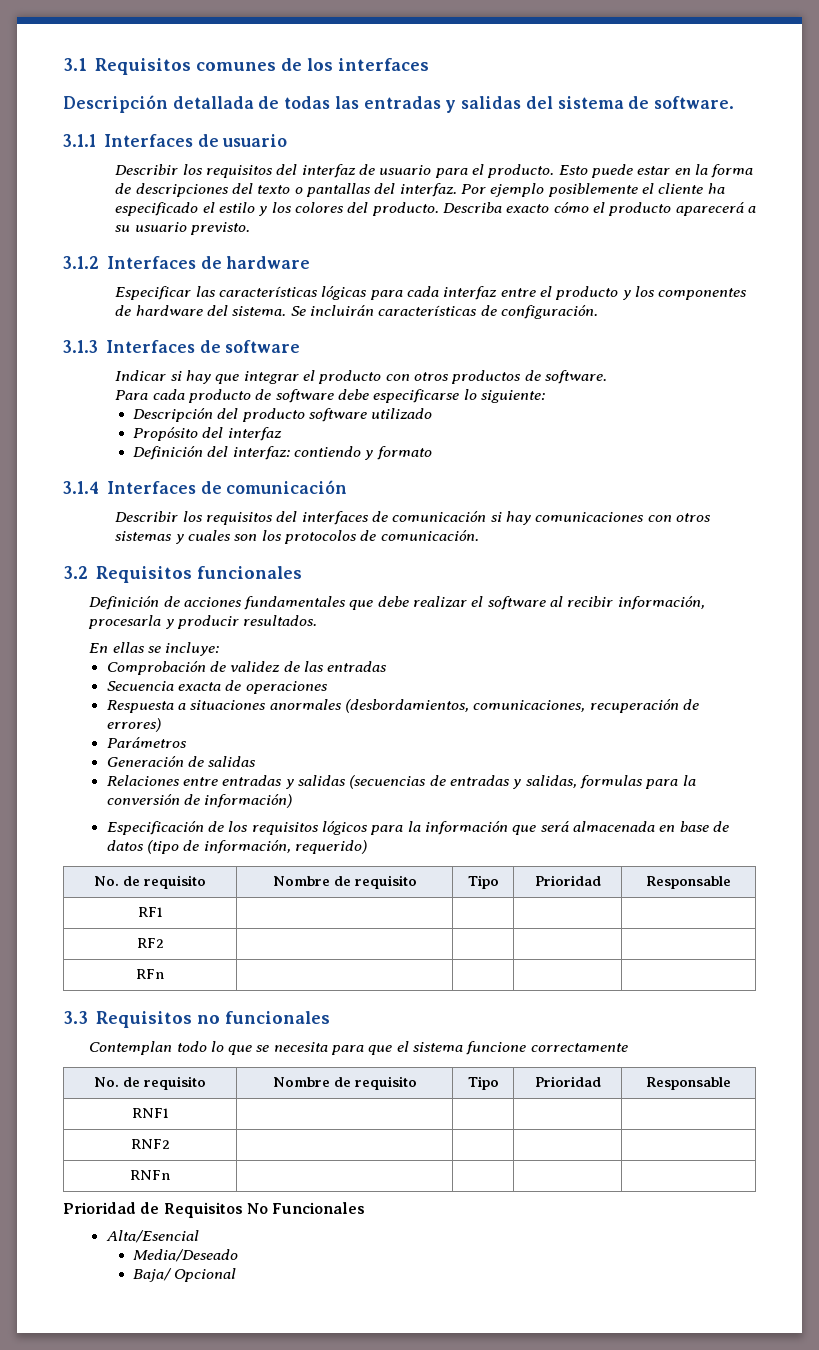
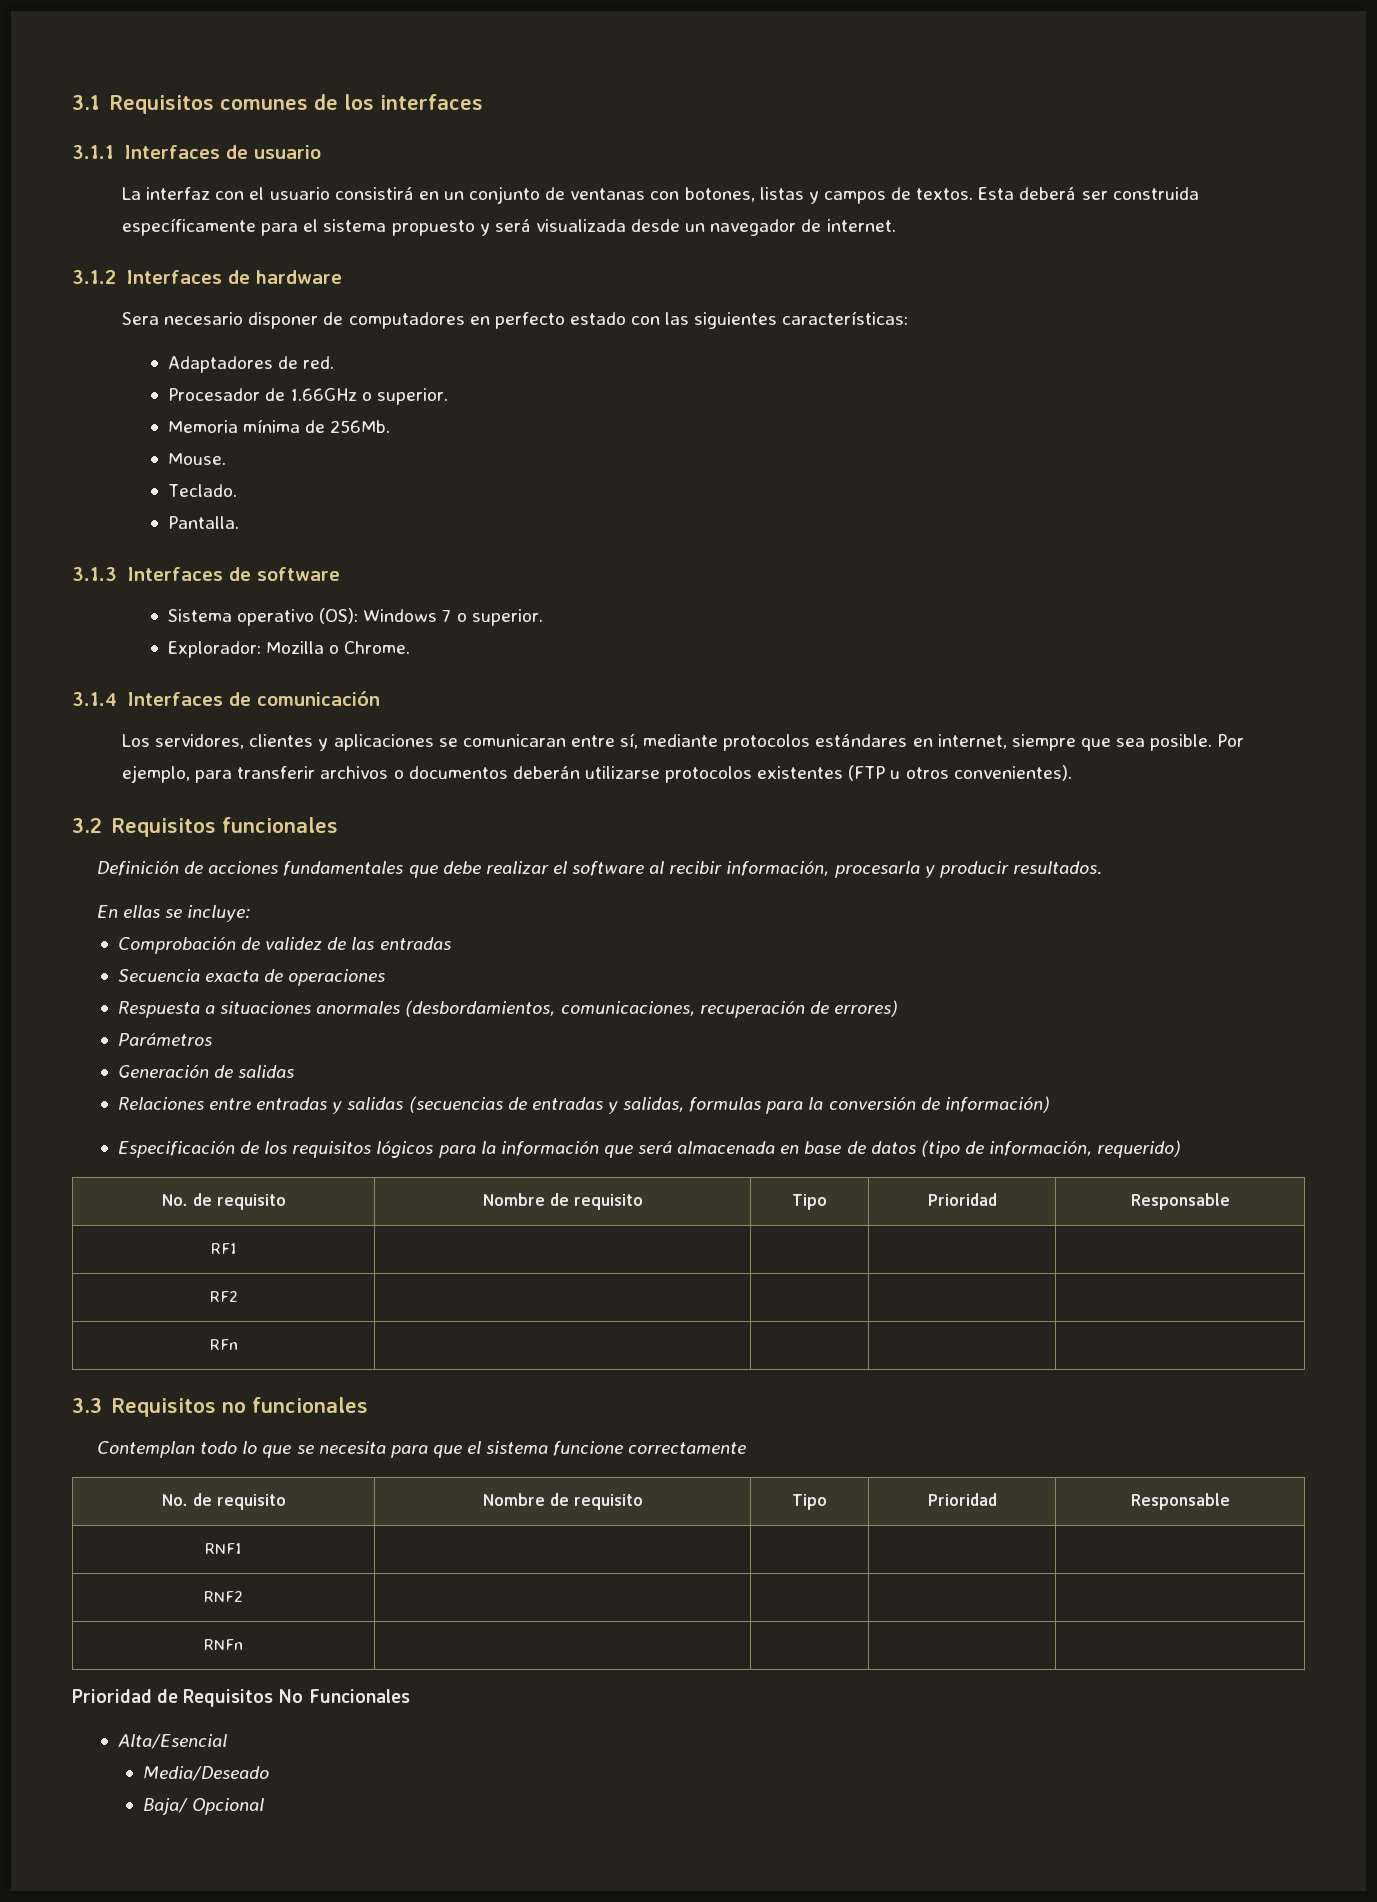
[63,95,734,113] [63,134,288,147] [115,164,754,178] [115,183,725,197] [115,202,756,216] [115,222,251,235] [63,256,311,269] [115,286,748,300] [115,305,598,319] [63,340,301,353] [115,370,607,384] [115,389,545,403] [132,408,433,422] [132,427,282,441] [132,446,432,460] [63,480,348,494] [115,511,711,525] [115,530,479,544] Descripción detallada de todas las entradas y salidas del sistema de software. // 3.1.1 Interfaces de usuario // Describir los requisitos del interfaz de usuario para el producto. Esto puede estar en la forma de descripciones del texto o pantallas del interfaz. Por ejemplo posiblemente el cliente ha especificado el estilo y los colores del producto. Describa exacto cómo el producto aparecerá a su usuario previsto. // 3.1.2 Interfaces de hardware // Especificar las características lógicas para cada interfaz entre el producto y los componentes de hardware del sistema. Se incluirán características de configuración. // 3.1.3 Interfaces de software // Indicar si hay que integrar el producto con otros productos de software. // Para cada producto de software debe especificarse lo siguiente: // Descripción del producto software utilizado // Propósito del interfaz // Definición del interfaz: contiendo y formato // 3.1.4 Interfaces de comunicación // Describir los requisitos del interfaces de comunicación si hay comunicaciones con otros sistemas y cuales son los protocolos de comunicación. -> [72,145,321,159] [122,186,1199,204] [122,218,896,236] [72,270,342,284] [122,311,909,329] [167,356,335,373] [167,388,449,405] [167,419,391,433] [167,453,226,465] [167,484,237,497] [167,516,239,529] [72,567,340,581] [167,608,543,626] [167,641,411,658] [72,691,380,706] [122,733,1245,751] [122,765,1072,783] 3.1.1 Interfaces de usuario // La interfaz con el usuario consistirá en un conjunto de ventanas con botones, listas y campos de textos. Esta deberá ser construida específicamente para el sistema propuesto y será visualizada desde un navegador de internet. // 3.1.2 Interfaces de hardware // Sera necesario disponer de computadores en perfecto estado con las siguientes características: // Adaptadores de red. // Procesador de 1.66GHz o superior. // Memoria mínima de 256Mb. // Mouse. // Teclado. // Pantalla. // 3.1.3 Interfaces de software // Sistema operativo (OS): Windows 7 o superior. // Explorador: Mozilla o Chrome. // 3.1.4 Interfaces de comunicación // Los servidores, clientes y aplicaciones se comunicaran entre sí, mediante protocolos estándares en internet, siempre que sea posible. Por ejemplo, para transferir archivos o documentos deberán utilizarse protocolos existentes (FTP u otros convenientes).

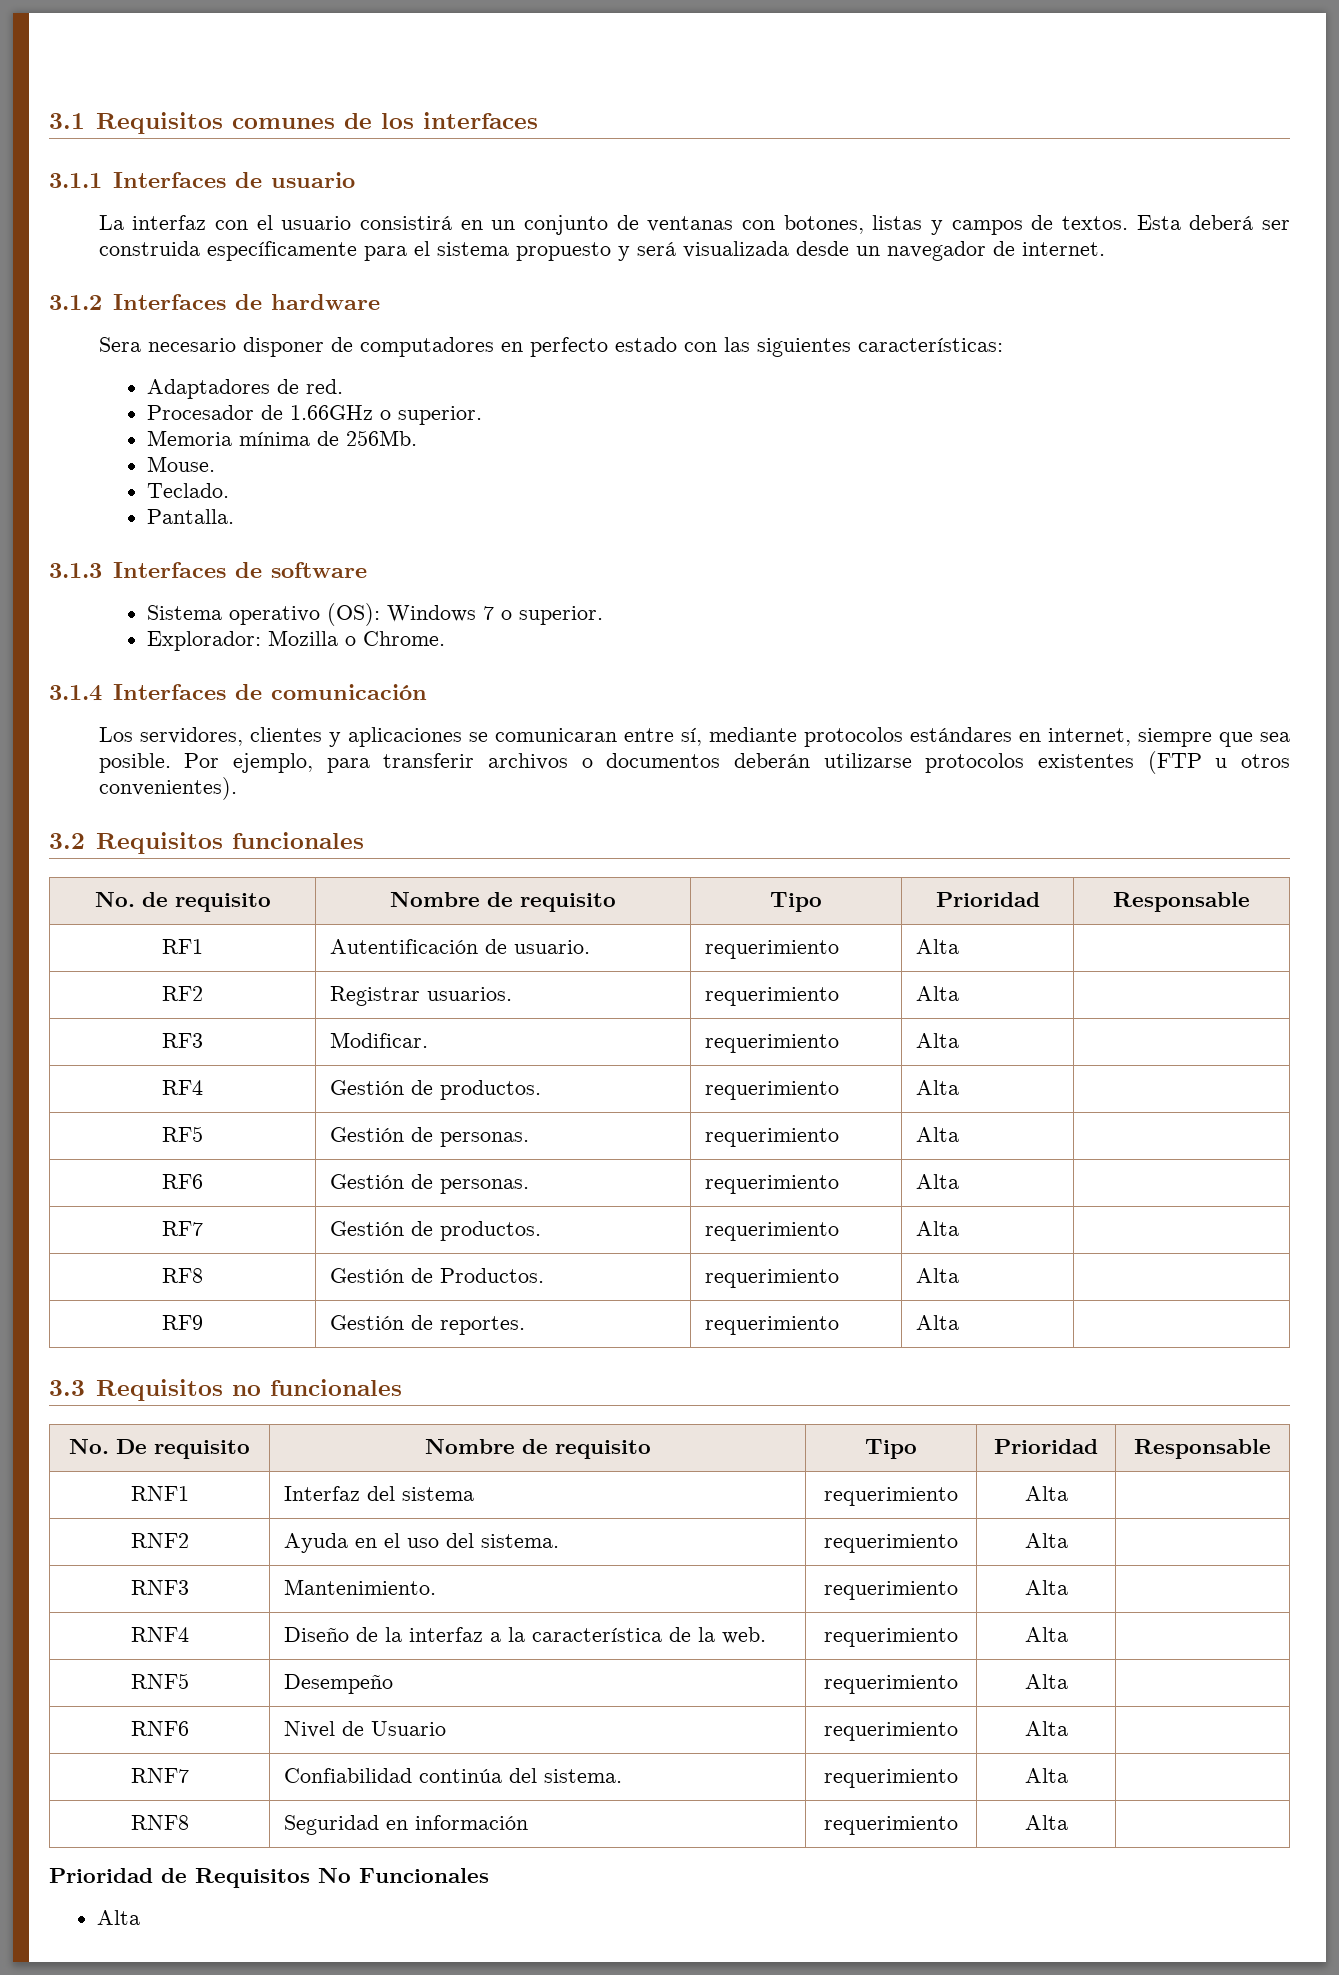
[97,861,1102,878] [97,905,251,922] [117,937,451,954] [117,969,386,986] [117,1000,898,1018] [117,1033,212,1046] [117,1065,295,1078] [117,1096,1050,1114] [117,1140,1182,1158] // Definición de acciones fundamentales que debe realizar el software al recibir información, procesarla y producir resultados. // En ellas se incluye: // Comprobación de validez de las entradas // Secuencia exacta de operaciones // Respuesta a situaciones anormales (desbordamientos, comunicaciones, recuperación de errores) // Parámetros // Generación de salidas // Relaciones entre entradas y salidas (secuencias de entradas y salidas, formulas para la conversión de información) // Especificación de los requisitos lógicos para la información que será almacenada en base de datos (tipo de información, requerido) -> (364, 840) none
[209,1291,238,1302] [209,1339,238,1350] [72,1397,368,1417] [97,1441,747,1458] [161,1493,212,1506] | | | // RF2 | | | | // RFn | | | | // 3.3 Requisitos no funcionales // Contemplan todo lo que se necesita para que el sistema funcione correctamente // No. de -> [329,939,590,954] [704,940,839,959] [915,939,959,954] [162,986,203,1001] [329,986,512,1006] [704,987,839,1006] [915,986,959,1001] [162,1033,203,1048] [329,1032,428,1048] [704,1034,839,1053] [915,1033,959,1048] [162,1080,203,1095] [329,1080,541,1100] [704,1081,839,1100] [915,1080,959,1095] [162,1126,203,1142] [329,1127,529,1147] [704,1128,839,1147] [915,1127,959,1142] [162,1174,203,1189] [329,1174,529,1194] [704,1175,839,1194] [915,1174,959,1189] [162,1221,203,1236] [329,1221,541,1241] [704,1222,839,1241] [915,1221,959,1236] [162,1268,203,1283] [329,1268,544,1283] [704,1269,839,1288] [915,1268,959,1283] [162,1315,203,1330] [329,1315,525,1335] [704,1316,839,1335] [915,1315,959,1330] [49,1379,402,1401] [69,1439,147,1454] Autentificación de usuario. | requerimiento | Alta | // RF2 | Registrar usuarios. | requerimiento | Alta | // RF3 | Modificar. | requerimiento | Alta | // RF4 | Gestión de productos. | requerimiento | Alta | // RF5 | Gestión de personas. | requerimiento | Alta | // RF6 | Gestión de personas. | requerimiento | Alta | // RF7 | Gestión de productos. | requerimiento | Alta | // RF8 | Gestión de Productos. | requerimiento | Alta | // RF9 | Gestión de reportes. | requerimiento | Alta | // 3.3 Requisitos no funcionales // No. De
[204,1591,243,1602] [204,1639,243,1650] | | | // RNF2 | | | | // RNFn | | | -> [283,1486,474,1501] [824,1487,958,1506] [1024,1486,1068,1501] [130,1533,189,1548] [283,1533,559,1553] [824,1534,958,1553] [1024,1533,1068,1548] [130,1580,189,1595] [283,1579,436,1595] [824,1581,958,1600] [1024,1580,1068,1595] [130,1627,189,1642] [283,1627,766,1644] [824,1628,958,1647] [1024,1627,1068,1642] [130,1673,189,1689] [283,1674,393,1694] [824,1675,958,1694] [1024,1674,1068,1689] [130,1721,189,1736] [283,1721,446,1738] [824,1722,958,1741] [1024,1721,1068,1736] [130,1768,189,1783] [283,1768,622,1783] [824,1769,958,1788] [1024,1768,1068,1783] [130,1815,189,1830] [283,1815,528,1835] [824,1816,958,1835] [1024,1815,1068,1830] Interfaz del sistema | requerimiento | Alta | // RNF2 | Ayuda en el uso del sistema. | requerimiento | Alta | // RNF3 | Mantenimiento. | requerimiento | Alta | // RNF4 | Diseño de la interfaz a la característica de la web. | requerimiento | Alta | // RNF5 | Desempeño | requerimiento | Alta | // RNF6 | Nivel de Usuario | requerimiento | Alta | // RNF7 | Confiabilidad continúa del sistema. | requerimiento | Alta | // RNF8 | Seguridad en información | requerimiento | Alta
[117,1734,227,1749] [142,1766,269,1781] [142,1798,265,1815] Alta/Esencial // Media/Deseado // Baja/ Opcional -> [97,1910,141,1925] Alta

